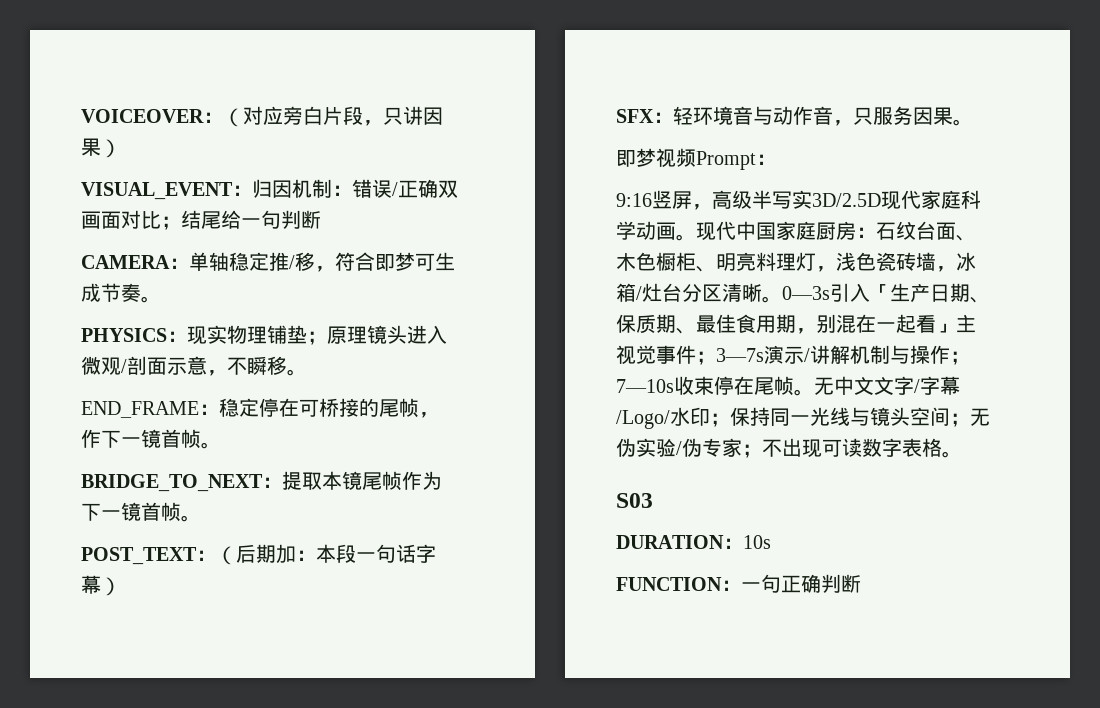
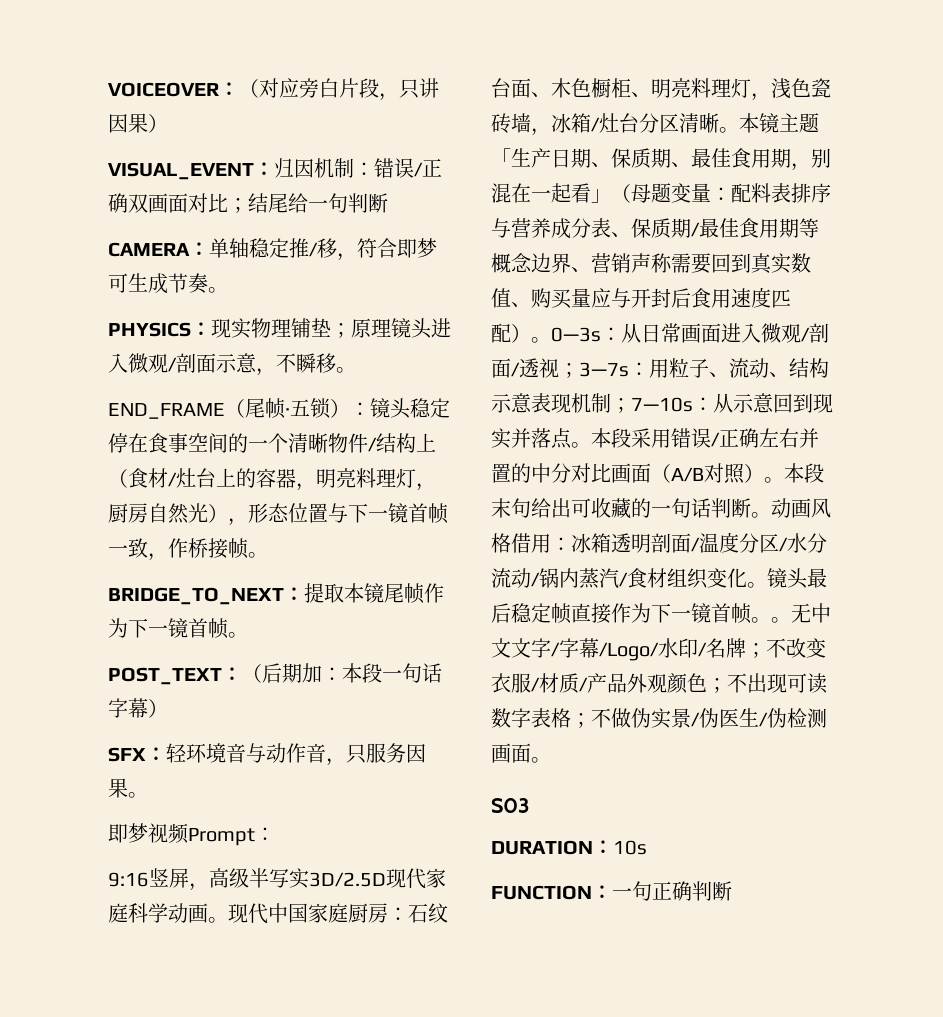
[199,398,439,418] [81,429,181,448] ：稳定停在可桥接的尾帧，作下一镜首 -> [225,398,450,419] [108,433,436,453] [108,468,436,491] [108,503,449,526] [108,538,228,561] （尾帧·五锁）：镜头稳定停在食事空间的一个清晰物件/结构上（食材/灶台上的容器，明亮料理灯，厨房自然光），形态位置与下一镜首帧一致，作桥接
[782,283,870,302] 0—3s引入 -> [739,113,819,133] 本镜主题
[956,314,976,333] [616,345,970,365] [616,376,794,396] 主视觉事件；3—7s演示/讲解机制与操作；7—10s收束停在尾帧 -> [611,183,831,203] [491,218,819,239] [491,253,811,274] [491,287,791,309] [491,323,829,343] [491,358,829,378] [491,393,833,413] [491,428,819,449] [491,463,824,484] [491,498,831,519] [491,532,827,553] [491,568,827,589] [491,603,771,624] （母题变量：配料表排序与营养成分表、保质期/最佳食用期等概念边界、营销声称需要回到真实数值、购买量应与开封后食用速度匹配）。0—3s：从日常画面进入微观/剖面/透视；3—7s：用粒子、流动、结构示意表现机制；7—10s：从示意回到现实并落点。本段采用错误/正确左右并置的中分对比画面（A/B对照）。本段末句给出可收藏的一句话判断。动画风格借用：冰箱透明剖面/温度分区/水分流动/锅内蒸汽/食材组织变化。镜头最后稳定帧直接作为下一镜首帧。
[710,407,990,427] [616,438,742,457] ；保持同一光线与镜头空间；无伪实验/伪专家 -> [698,638,826,658] [491,673,707,694] /名牌；不改变衣服/材质/产品外观颜色
(942, 447) none -> [571,708,827,729] [491,743,531,763] ；不做伪实景/伪医生/伪检测画面

